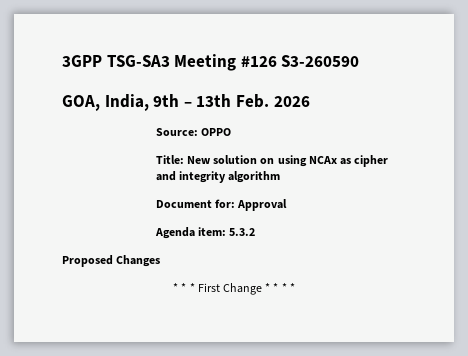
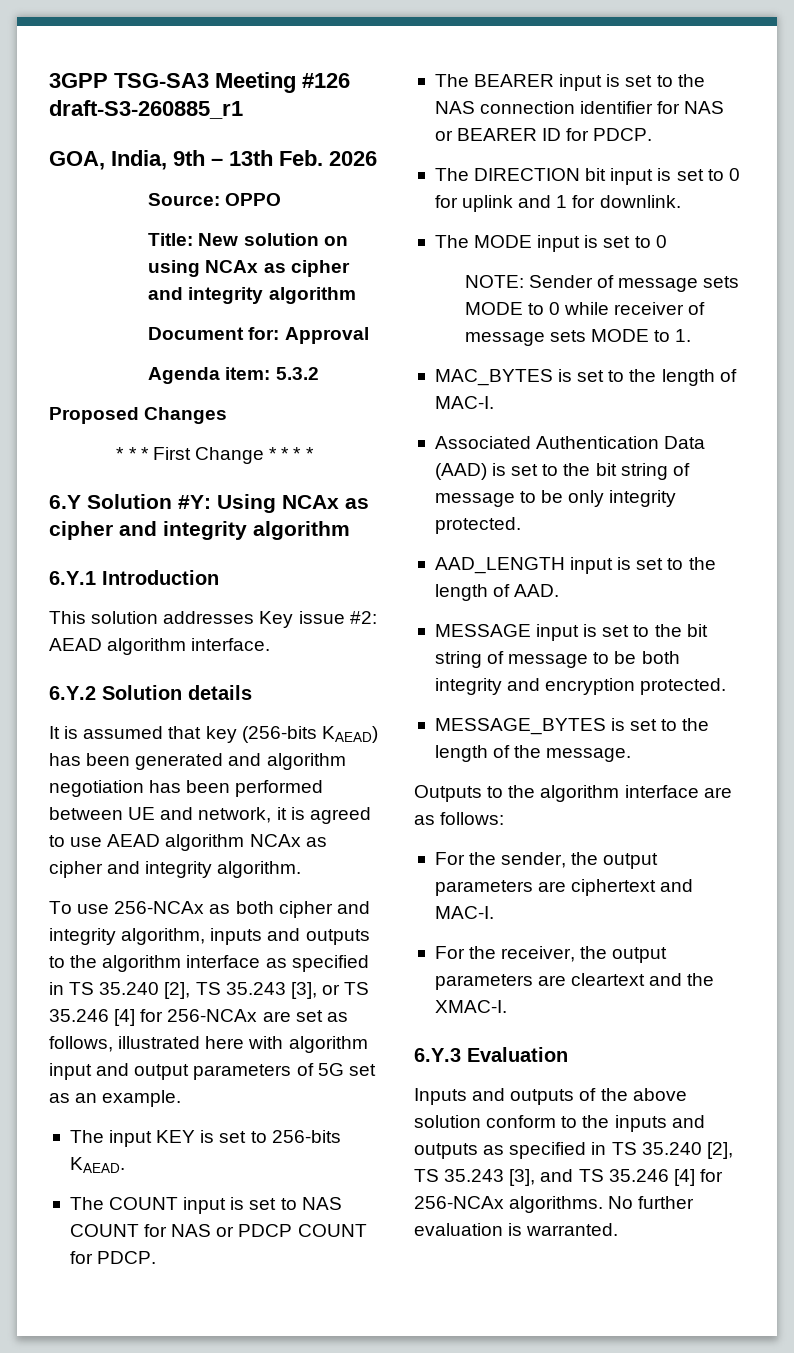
[281,55,360,67] S3-260590 -> [49,100,243,119] draft-S3-260885_r1
(295, 287) none -> [49,494,369,513] [49,521,350,540] [49,570,219,585] [49,611,377,628] [49,638,271,655] [49,685,252,700] [49,726,378,743] [49,753,346,770] [49,780,324,797] [49,807,371,824] [49,834,327,851] [49,861,302,878] [49,901,370,918] [49,928,370,945] [49,955,369,972] [49,982,370,999] [49,1009,348,1026] [49,1036,368,1053] [49,1063,376,1080] [49,1090,182,1107] [69,1130,341,1147] [69,1157,125,1173] [69,1197,342,1214] [69,1224,367,1237] [69,1251,157,1264] [434,74,705,91] [434,101,725,114] [434,128,653,141] [434,168,740,185] [434,195,681,212] [434,235,667,252] [464,275,740,292] [464,302,706,315] [464,329,692,346] [434,369,737,386] [434,396,494,409] [434,436,706,449] [434,463,690,480] [434,490,677,507] [434,517,521,534] [434,557,716,574] [434,584,560,601] [434,624,708,641] [434,651,680,668] [434,678,727,695] [434,718,710,735] [434,745,632,762] [414,785,732,802] [414,812,505,825] [434,852,659,869] [434,879,694,896] [434,906,494,919] [434,946,668,963] [434,973,715,990] [434,1000,507,1013] [414,1047,568,1062] [414,1088,687,1105] [414,1115,705,1132] [414,1142,733,1159] [414,1169,723,1186] [414,1196,695,1213] [414,1223,619,1236] // 6.Y Solution #Y: Using NCAx as cipher and integrity algorithm // 6.Y.1 Introduction // This solution addresses Key issue #2: AEAD algorithm interface. // 6.Y.2 Solution details // It is assumed that key (256-bits KAEAD) has been generated and algorithm negotiation has been performed between UE and network, it is agreed to use AEAD algorithm NCAx as cipher and integrity algorithm. // To use 256-NCAx as both cipher and integrity algorithm, inputs and outputs to the algorithm interface as specified in TS 35.240 [2], TS 35.243 [3], or TS 35.246 [4] for 256-NCAx are set as follows, illustrated here with algorithm input and output parameters of 5G set as an example. // The input KEY is set to 256-bits KAEAD. // The COUNT input is set to NAS COUNT for NAS or PDCP COUNT for PDCP. // The BEARER input is set to the NAS connection identifier for NAS or BEARER ID for PDCP. // The DIRECTION bit input is set to 0 for uplink and 1 for downlink. // The MODE input is set to 0 // NOTE: Sender of message sets MODE to 0 while receiver of message sets MODE to 1. // MAC_BYTES is set to the length of MAC-I. // Associated Authentication Data (AAD) is set to the bit string of message to be only integrity protected. // AAD_LENGTH input is set to the length of AAD. // MESSAGE input is set to the bit string of message to be both integrity and encryption protected. // MESSAGE_BYTES is set to the length of the message. // Outputs to the algorithm interface are as follows: // For the sender, the output parameters are ciphertext and MAC-I. // For the receiver, the output parameters are cleartext and the XMAC-I. // 6.Y.3 Evaluation // Inputs and outputs of the above solution conform to the inputs and outputs as specified in TS 35.240 [2], TS 35.243 [3], and TS 35.246 [4] for 256-NCAx algorithms. No further evaluation is warranted.

